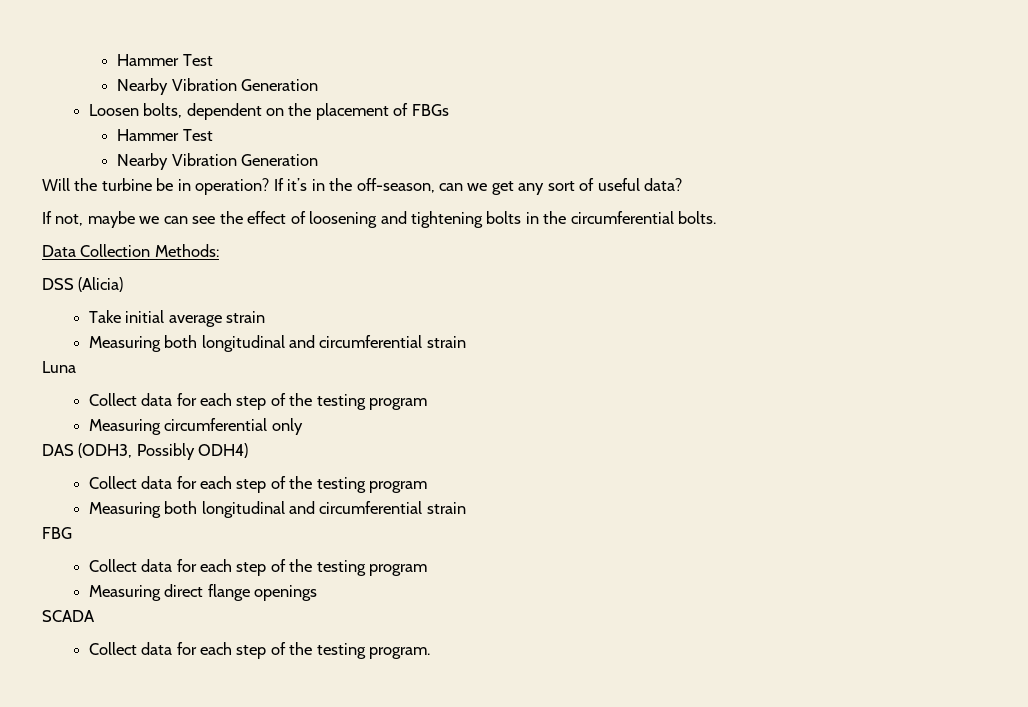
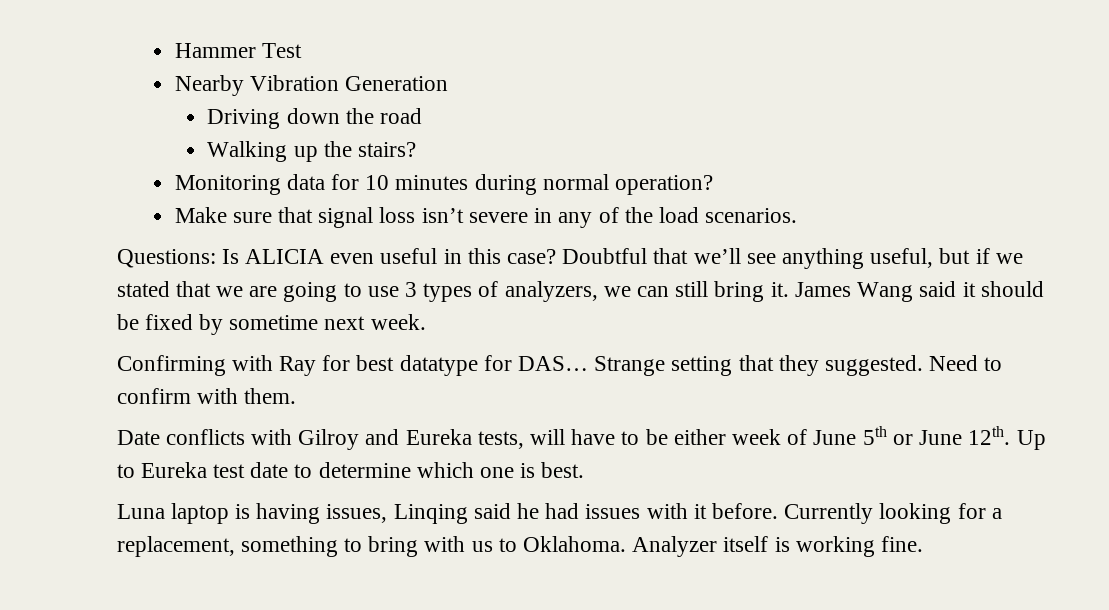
[117,54,213,66] [117,78,319,95] [88,103,449,120] [117,129,213,141] [117,153,319,170] [42,178,683,195] [42,211,717,228] [42,244,219,257] [42,277,124,292] [88,310,266,327] [88,335,466,352] [42,361,76,373] [88,393,428,410] [88,418,303,435] [42,443,249,460] [88,476,428,493] [88,501,466,518] [42,527,72,539] [88,559,428,576] [88,584,318,601] [42,610,95,622] [88,642,431,659] Hammer Test // Nearby Vibration Generation // Loosen bolts, dependent on the placement of FBGs // Hammer Test // Nearby Vibration Generation // Will the turbine be in operation? If it’s in the off-season, can we get any sort of useful data? // If not, maybe we can see the effect of loosening and tightening bolts in the circumferential bolts. // Data Collection Methods: // DSS (Alicia) // Take initial average strain // Measuring both longitudinal and circumferential strain // Luna // Collect data for each step of the testing program // Measuring circumferential only // DAS (ODH3, Possibly ODH4) // Collect data for each step of the testing program // Measuring both longitudinal and circumferential strain // FBG // Collect data for each step of the testing program // Measuring direct flange openings // SCADA // Collect data for each step of the testing program. -> [174,43,302,58] [174,75,449,96] [207,108,423,129] [207,141,417,162] [174,174,714,195] [174,207,798,228] [116,248,1023,269] [116,281,1044,302] [116,314,426,335] [116,355,1003,376] [116,388,296,404] [116,426,1046,450] [116,462,585,478] [116,503,1002,524] [116,536,924,557] Hammer Test // Nearby Vibration Generation // Driving down the road // Walking up the stairs? // Monitoring data for 10 minutes during normal operation? // Make sure that signal loss isn’t severe in any of the load scenarios. // Questions: Is ALICIA even useful in this case? Doubtful that we’ll see anything useful, but if we stated that we are going to use 3 types of analyzers, we can still bring it. James Wang said it should be fixed by sometime next week. // Confirming with Ray for best datatype for DAS… Strange setting that they suggested. Need to confirm with them. // Date conflicts with Gilroy and Eureka tests, will have to be either week of June 5th or June 12th. Up to Eureka test date to determine which one is best. // Luna laptop is having issues, Linqing said he had issues with it before. Currently looking for a replacement, something to bring with us to Oklahoma. Analyzer itself is working fine.

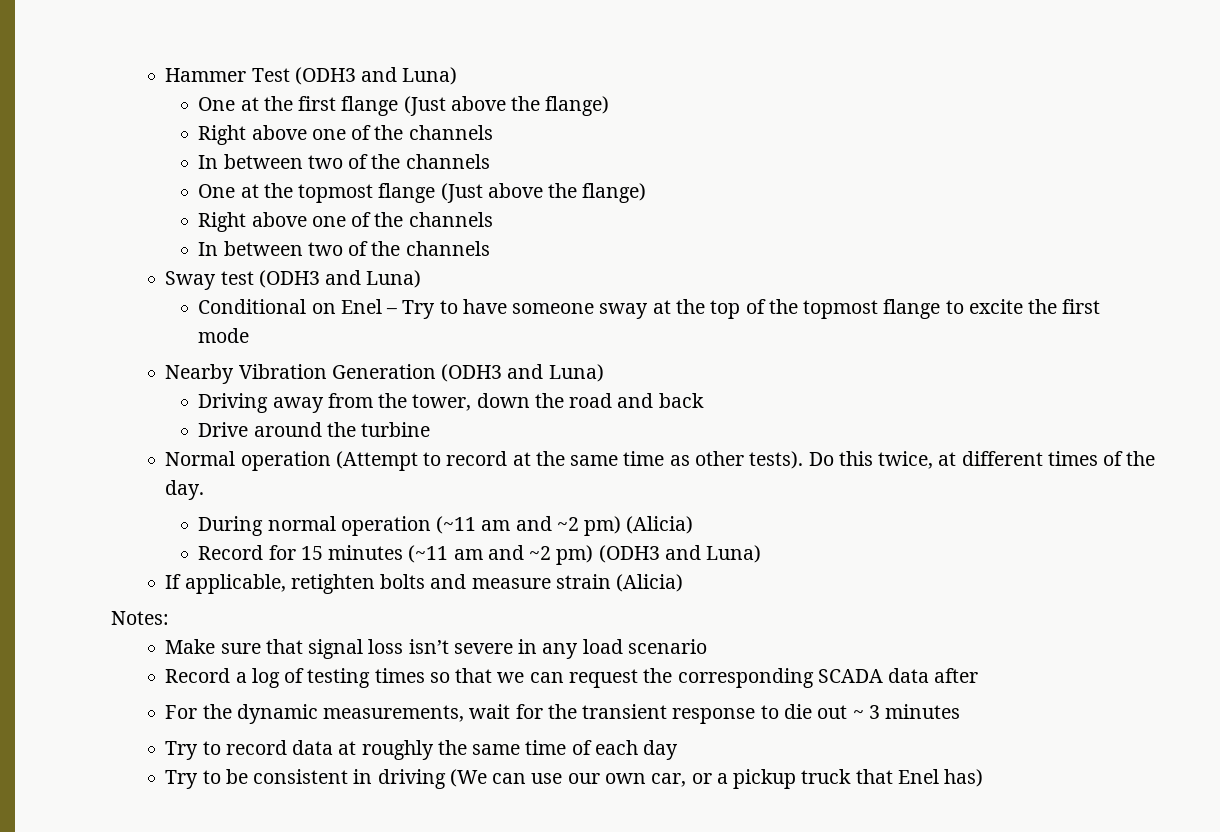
[174,75,449,96] [207,108,423,129] [207,141,417,162] [174,174,714,195] // Nearby Vibration Generation // Driving down the road // Walking up the stairs? // Monitoring data for 10 minutes during normal operation? -> [294,67,458,85] [198,96,610,116] [198,125,493,145] [198,154,490,169] [198,183,647,203] [198,212,493,232] [198,241,490,256] [165,270,422,290] [198,299,1101,319] [198,328,250,343] [165,364,604,384] [198,393,704,413] [198,422,431,437] [165,451,1156,471] [165,480,205,500] [198,516,694,536] [198,545,762,565] [165,574,684,594] [110,611,169,625] (ODH3 and Luna) // One at the first flange (Just above the flange) // Right above one of the channels // In between two of the channels // One at the topmost flange (Just above the flange) // Right above one of the channels // In between two of the channels // Sway test (ODH3 and Luna) // Conditional on Enel – Try to have someone sway at the top of the topmost flange to excite the first mode // Nearby Vibration Generation (ODH3 and Luna) // Driving away from the tower, down the road and back // Drive around the turbine // Normal operation (Attempt to record at the same time as other tests). Do this twice, at different times of the day. // During normal operation (~11 am and ~2 pm) (Alicia) // Record for 15 minutes (~11 am and ~2 pm) (ODH3 and Luna) // If applicable, retighten bolts and measure strain (Alicia) // Notes:
[598,207,798,223] [116,248,1023,269] [116,281,1044,302] [116,314,426,335] [116,355,1003,376] [116,388,296,404] [116,426,1046,450] [116,462,585,478] [116,503,1002,524] [116,536,924,557] of the load scenarios. // Questions: Is ALICIA even useful in this case? Doubtful that we’ll see anything useful, but if we stated that we are going to use 3 types of analyzers, we can still bring it. James Wang said it should be fixed by sometime next week. // Confirming with Ray for best datatype for DAS… Strange setting that they suggested. Need to confirm with them. // Date conflicts with Gilroy and Eureka tests, will have to be either week of June 5th or June 12th. Up to Eureka test date to determine which one is best. // Luna laptop is having issues, Linqing said he had issues with it before. Currently looking for a replacement, something to bring with us to Oklahoma. Analyzer itself is working fine. -> [582,639,707,654] [165,668,979,688] [165,704,961,724] [165,740,679,760] [165,769,984,789] load scenario // Record a log of testing times so that we can request the corresponding SCADA data after // For the dynamic measurements, wait for the transient response to die out ~ 3 minutes // Try to record data at roughly the same time of each day // Try to be consistent in driving (We can use our own car, or a pickup truck that Enel has)

